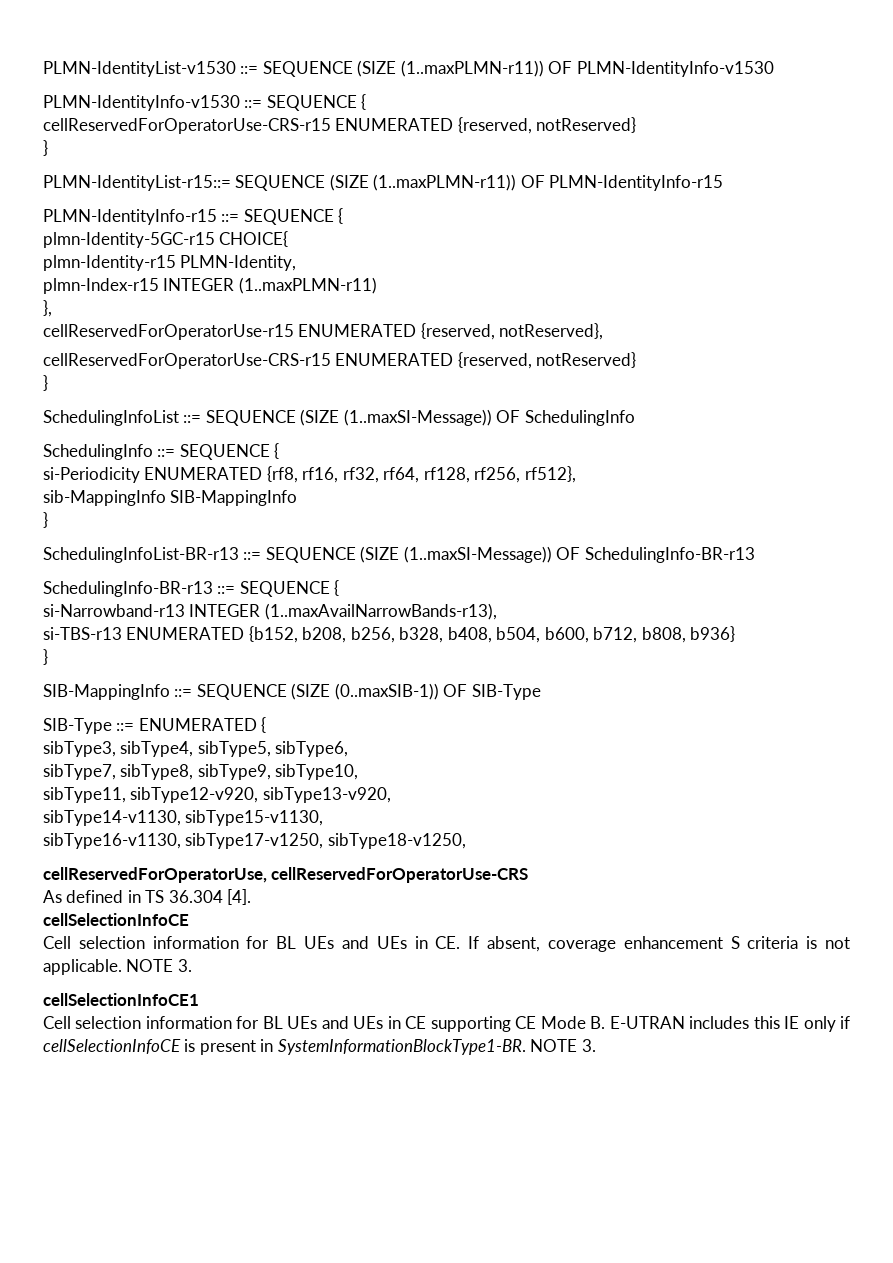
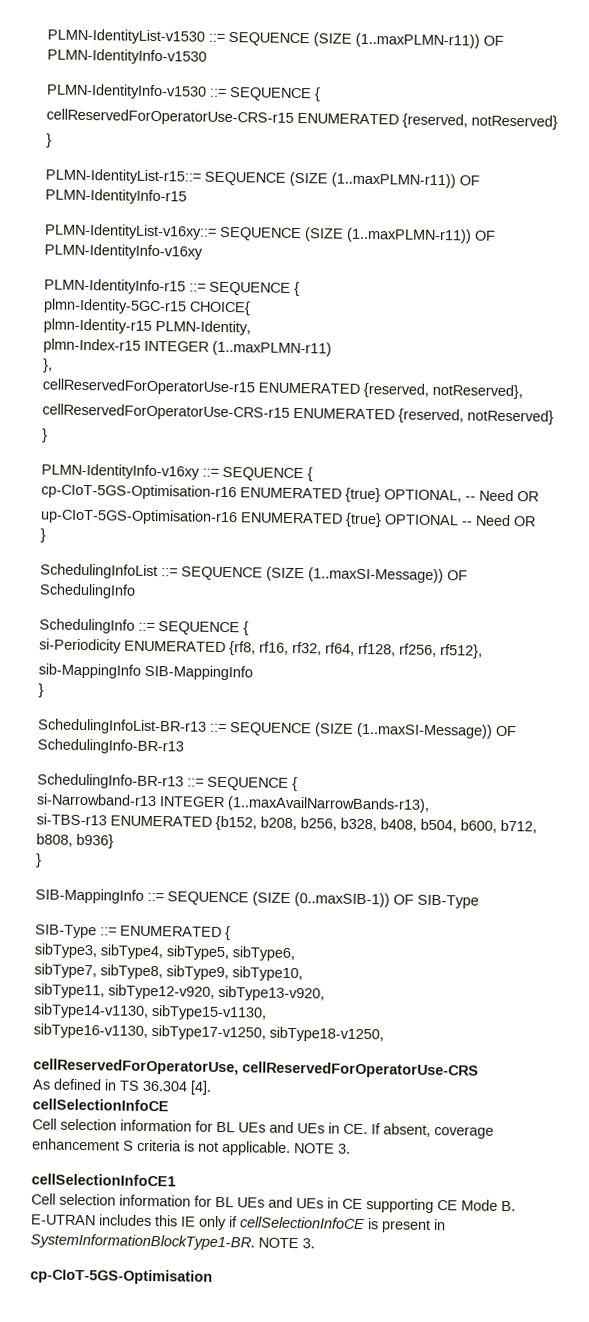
(724, 183) none -> [44,223,496,244] [44,243,203,260] // PLMN-IdentityList-v16xy::= SEQUENCE (SIZE (1..maxPLMN-r11)) OF PLMN-IdentityInfo-v16xy
(48, 383) none -> [41,463,313,482] [41,483,539,503] [40,508,536,528] [40,528,46,543] // PLMN-IdentityInfo-v16xy ::= SEQUENCE { // cp-CIoT-5GS-Optimisation-r16 ENUMERATED {true} OPTIONAL, -- Need OR // up-CIoT-5GS-Optimisation-r16 ENUMERATED {true} OPTIONAL -- Need OR // }
(596, 1045) none -> [30,1268,213,1285] // cp-CIoT-5GS-Optimisation

